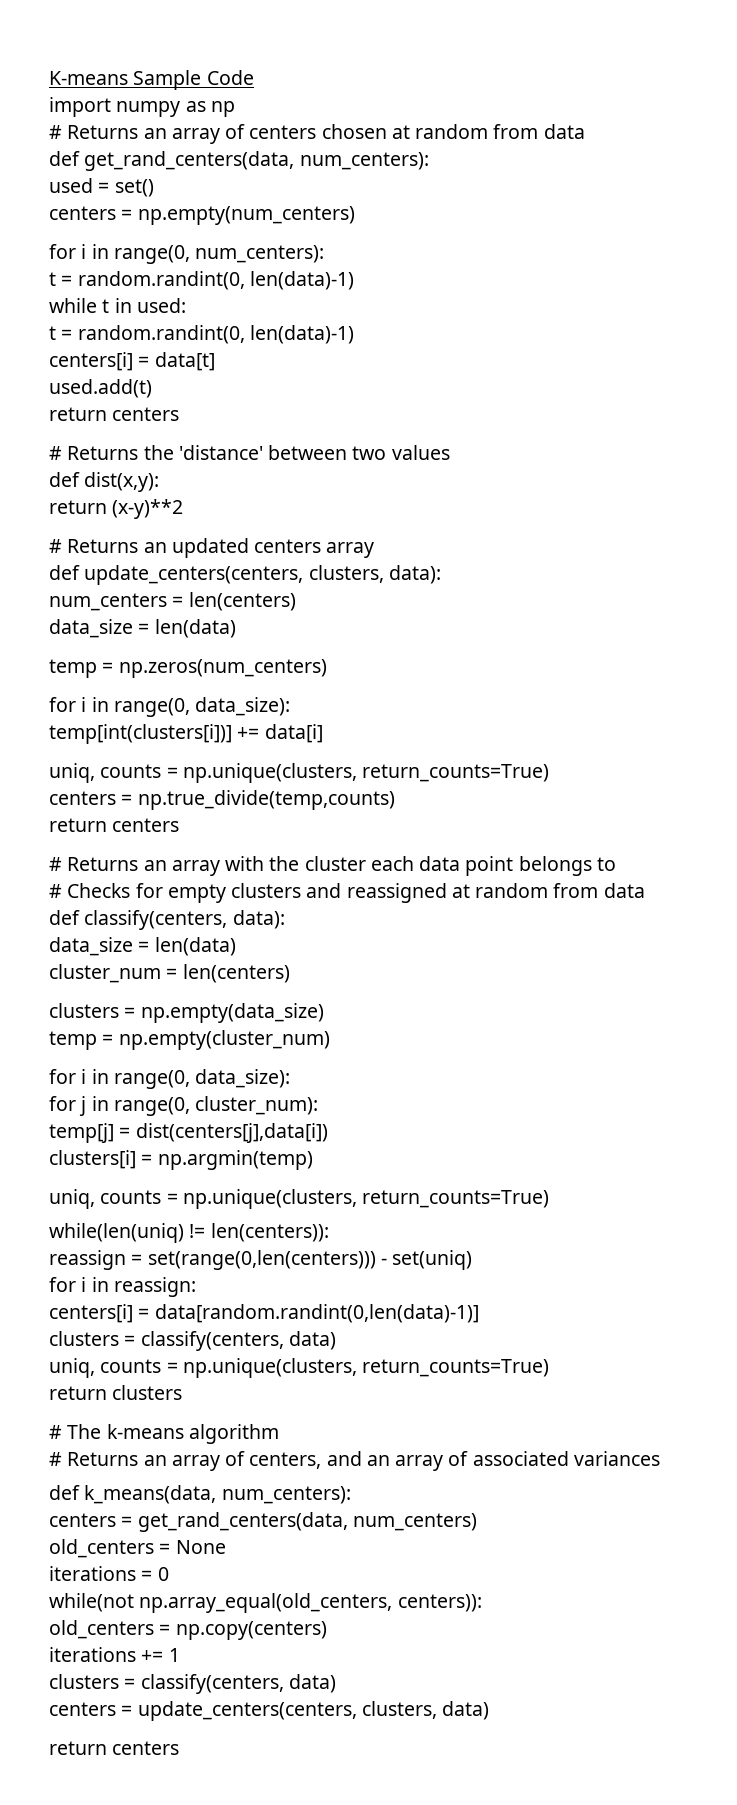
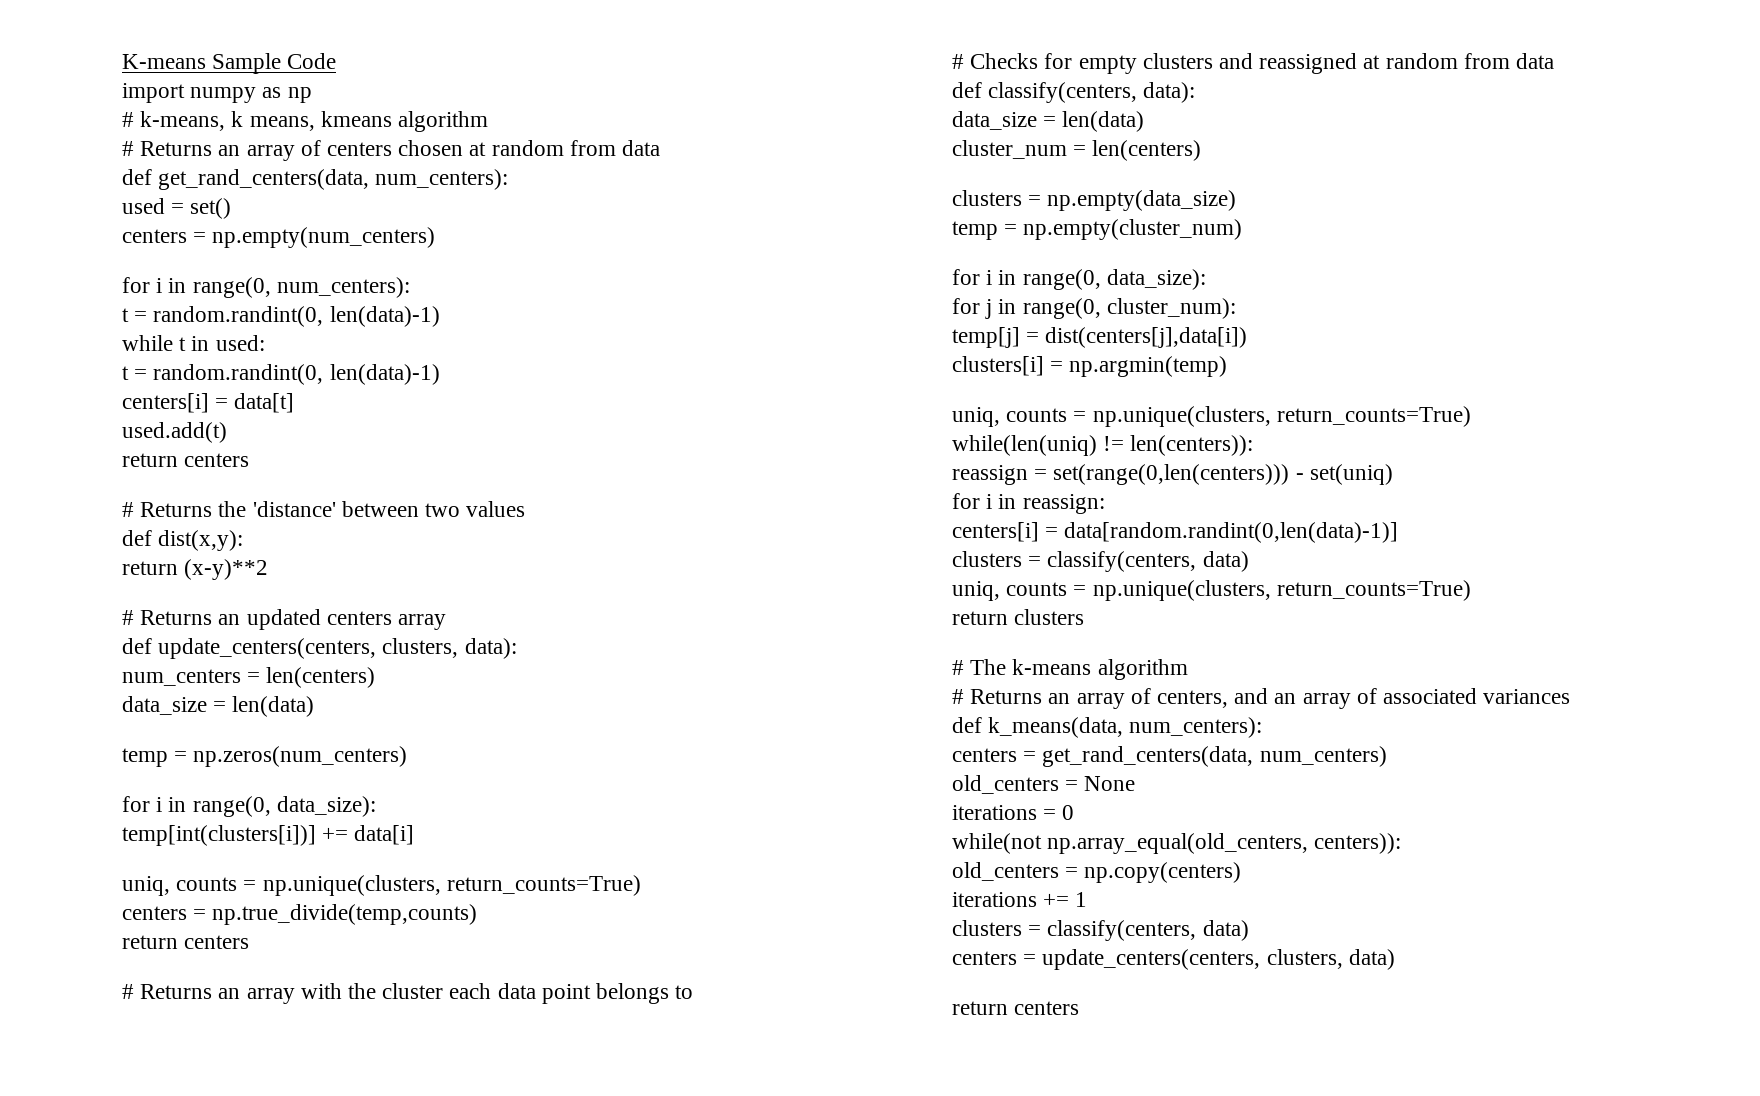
(235, 109) none -> [122,111,489,132] // # k-means, k means, kmeans algorithm

